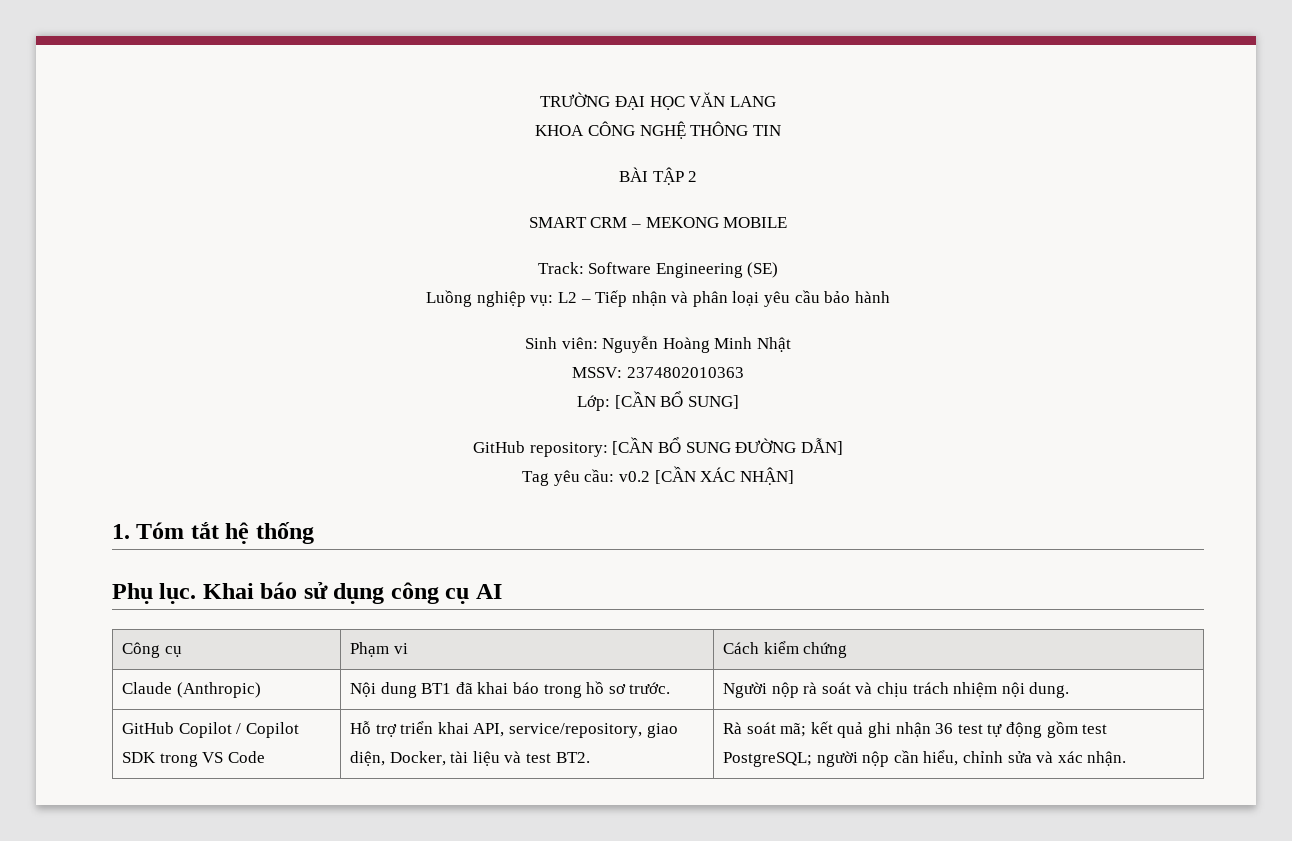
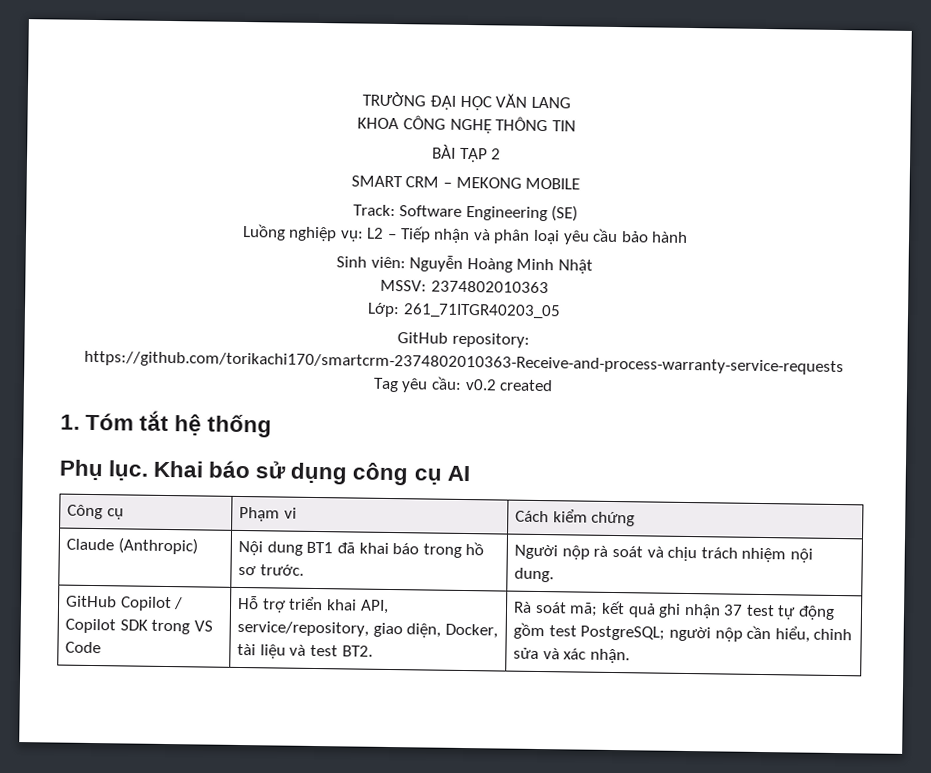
[614,391,739,409] [CẦN BỔ SUNG] -> [402,303,561,320] 261_71ITGR40203_05
[612,437,843,455] [CẦN BỔ SUNG ĐƯỜNG DẪN] -> [83,350,844,376] https://github.com/torikachi170/smartcrm-2374802010363-Receive-and-process-warranty-service-requests
[654,466,794,485] [CẦN XÁC NHẬN] -> [499,379,554,392] created
[935,723,954,734] 36 -> [723,604,744,616] 37

